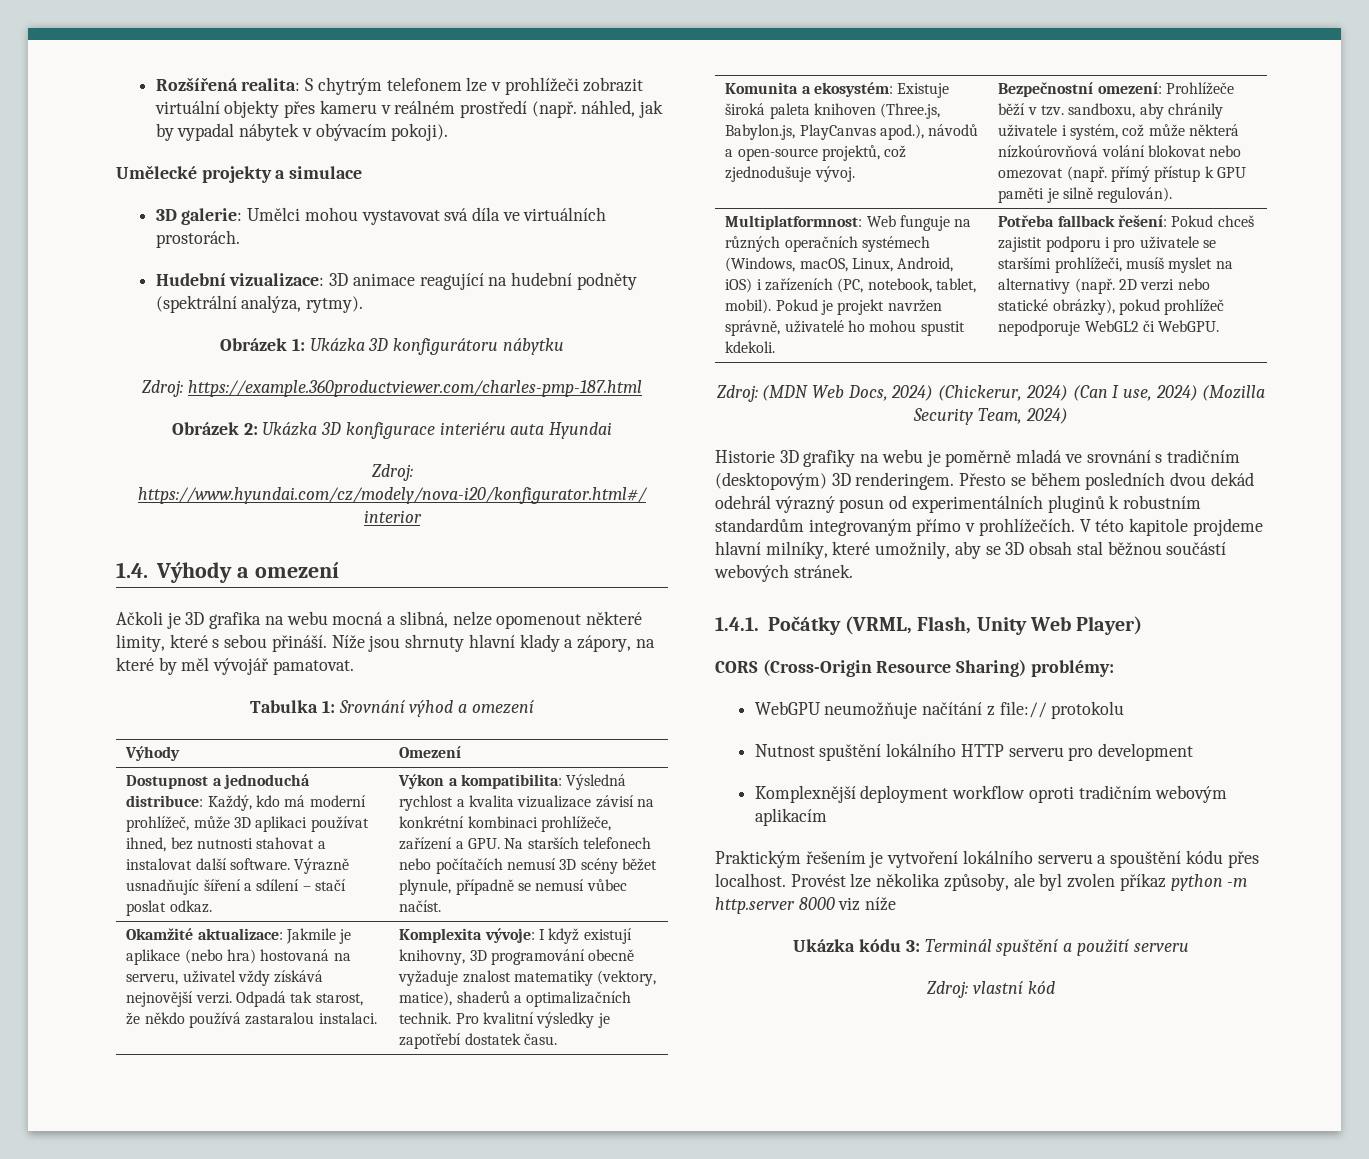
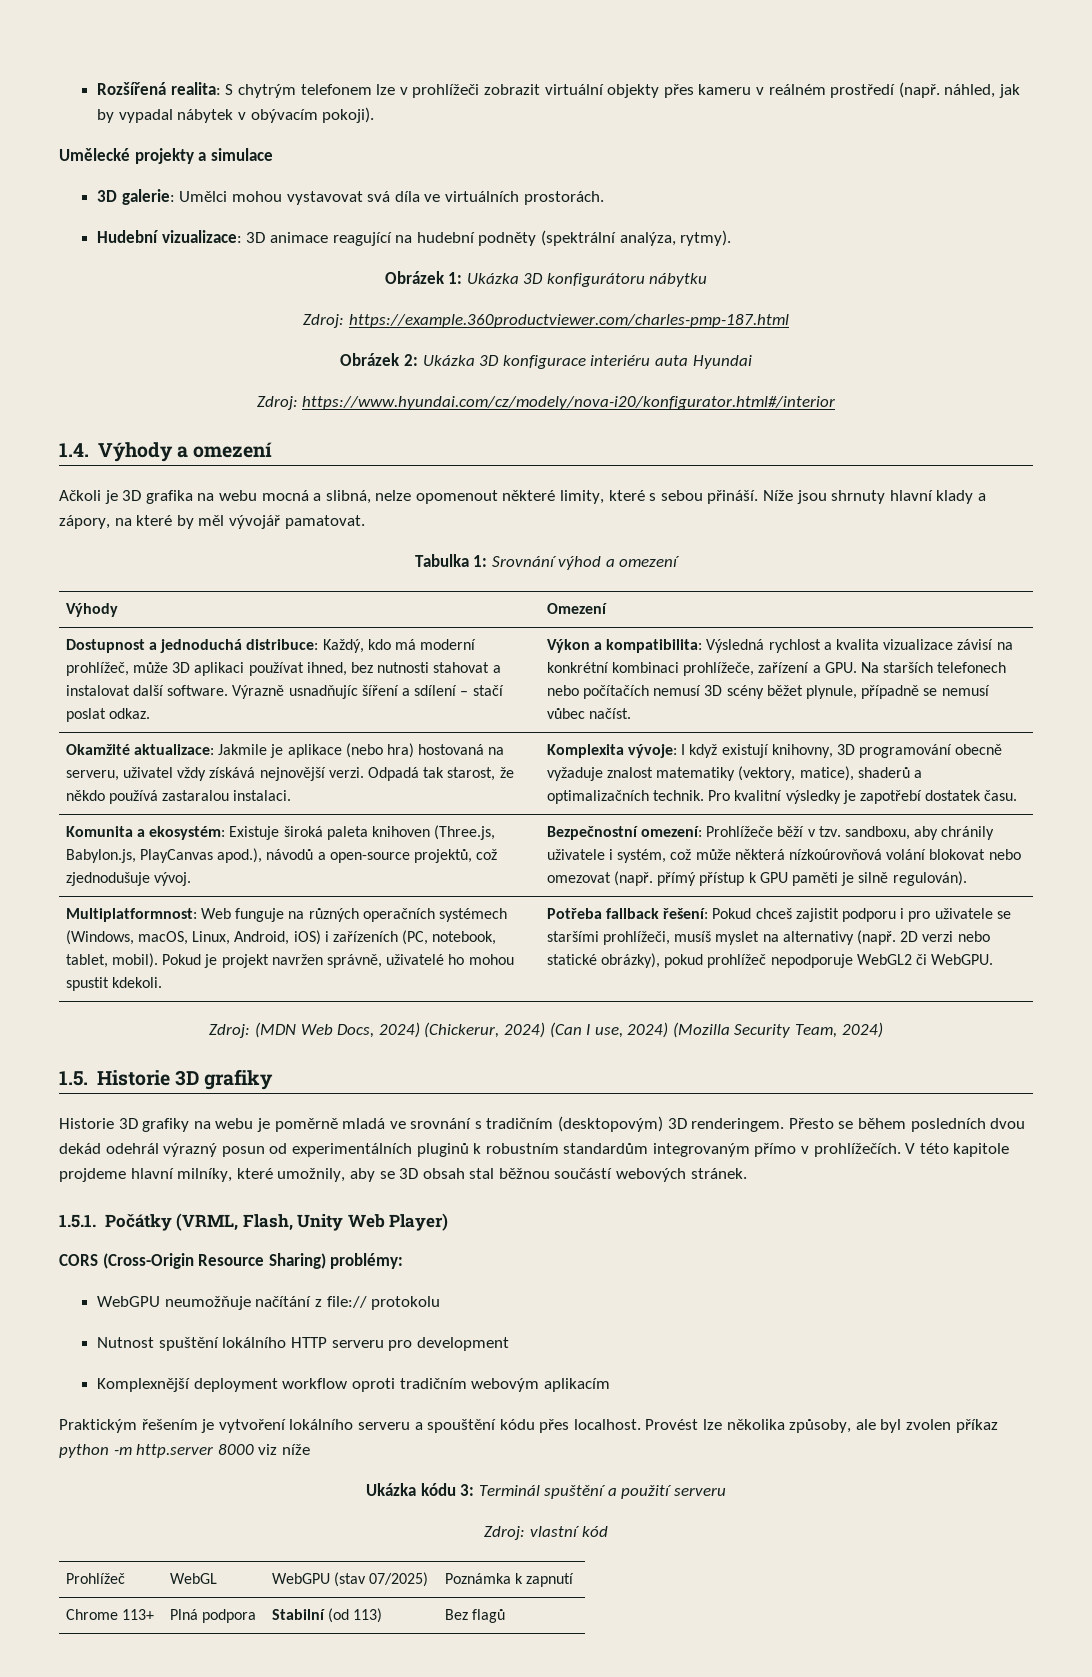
(1068, 416) none -> [59,1069,274,1090] // 1.5. Historie 3D grafiky
[715,617,759,631] 1.4.1. -> [59,1214,96,1228] 1.5.1.
(1055, 987) none -> [65,1573,125,1584] [169,1573,217,1584] [271,1572,429,1587] [444,1573,575,1587] [65,1609,155,1620] [169,1609,257,1623] [271,1608,383,1623] [444,1609,506,1623] // Prohlížeč | WebGL | WebGPU (stav 07/2025) | Poznámka k zapnutí // Chrome 113+ | Plná podpora | Stabilní (od 113) | Bez flagů

